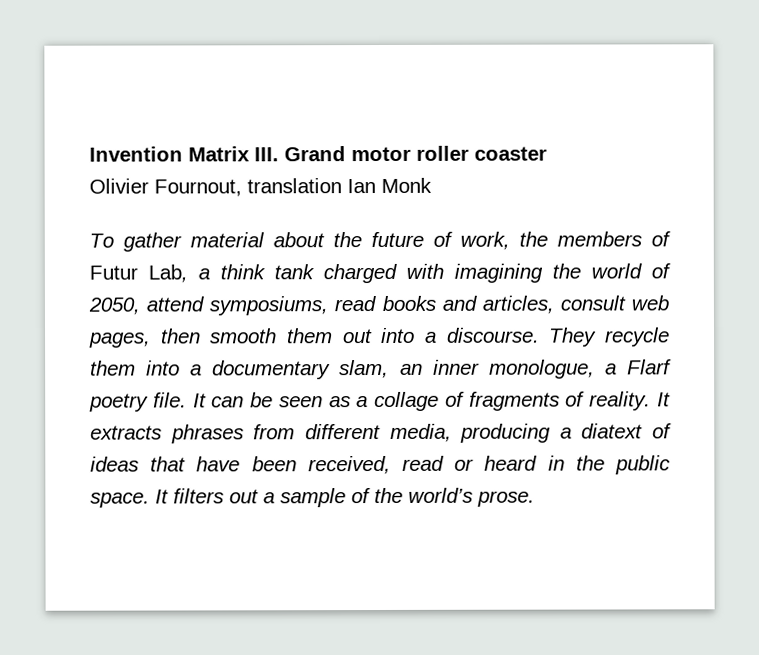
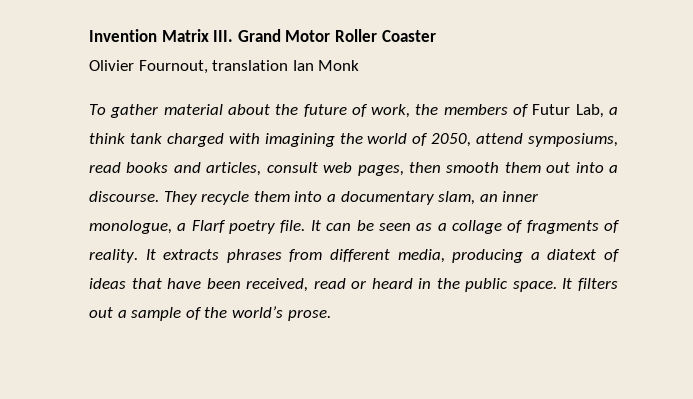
[351,145,547,162] motor roller coaster -> [285,29,436,42] Motor Roller Coaster

